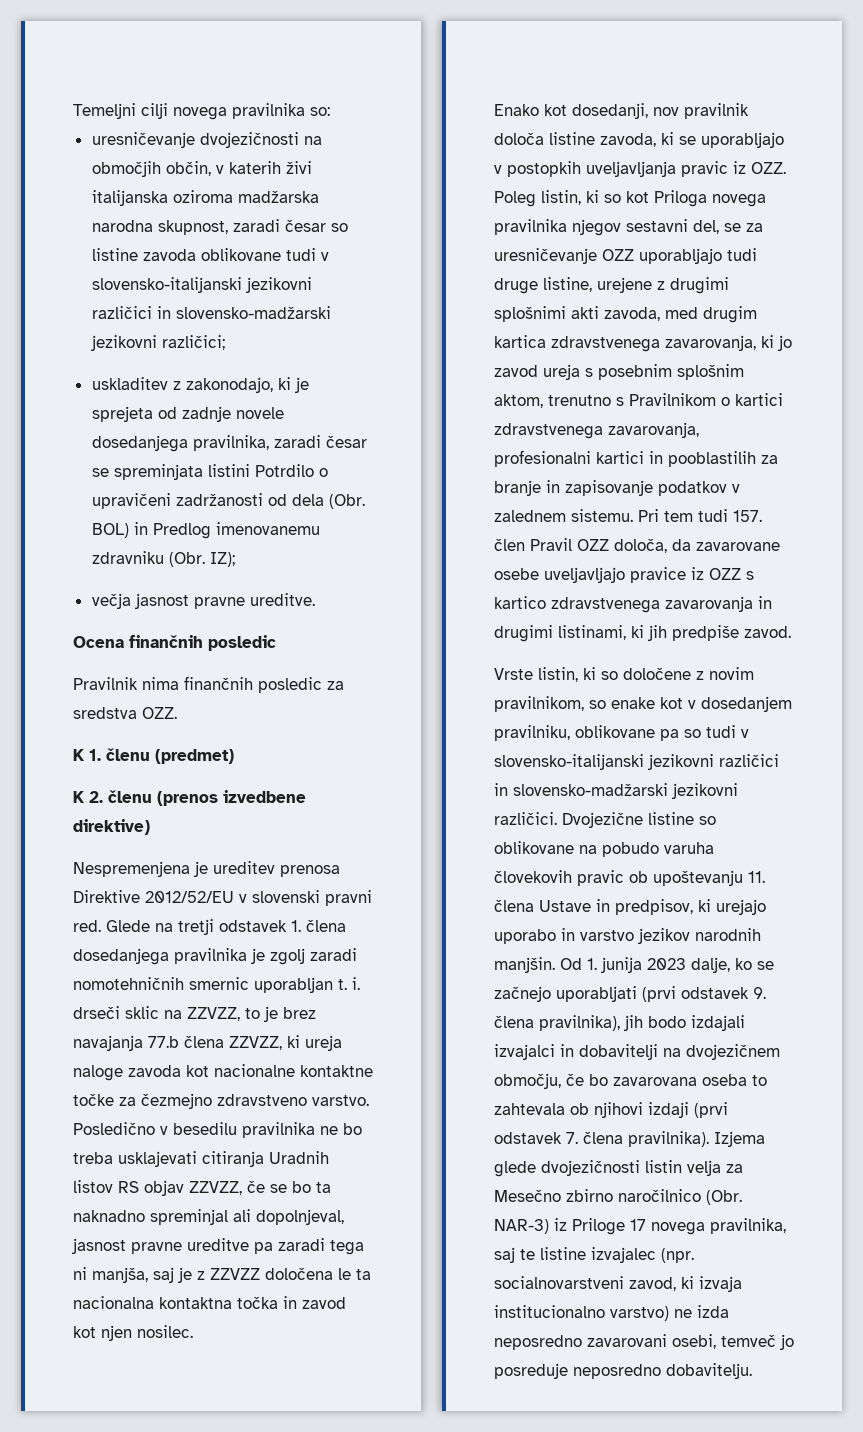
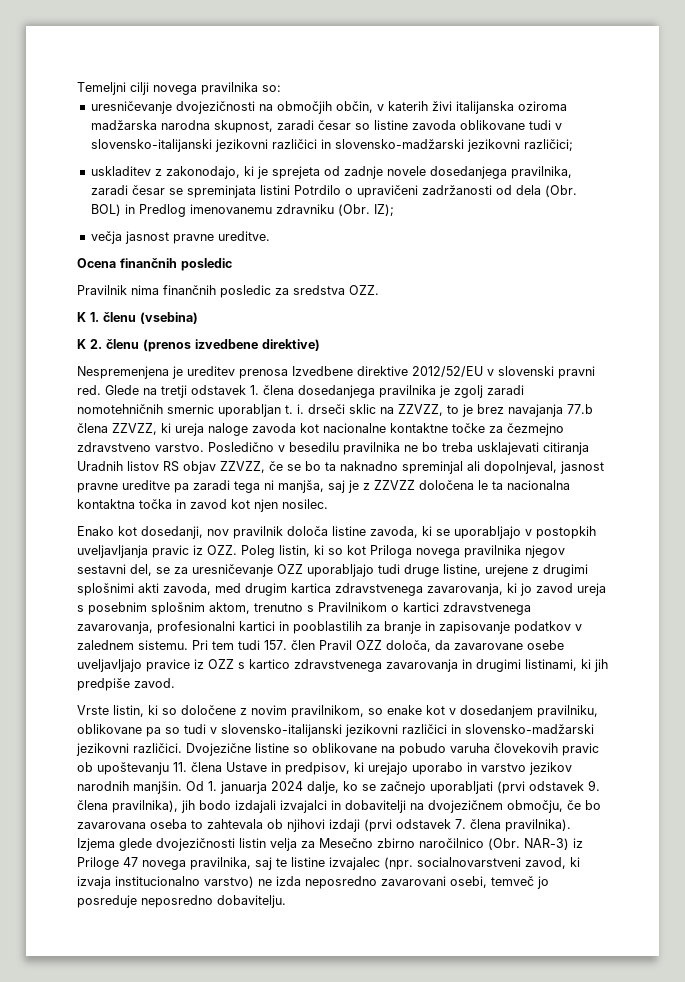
[155,749,234,764] (predmet) -> [140,312,198,324] (vsebina)
[73,890,140,903] Direktive -> [292,366,408,376] Izvedbene direktive
[601,957,686,973] junija 2023 -> [220,781,303,794] januarja 2024
[630,1219,646,1231] 17 -> [123,857,138,867] 47

